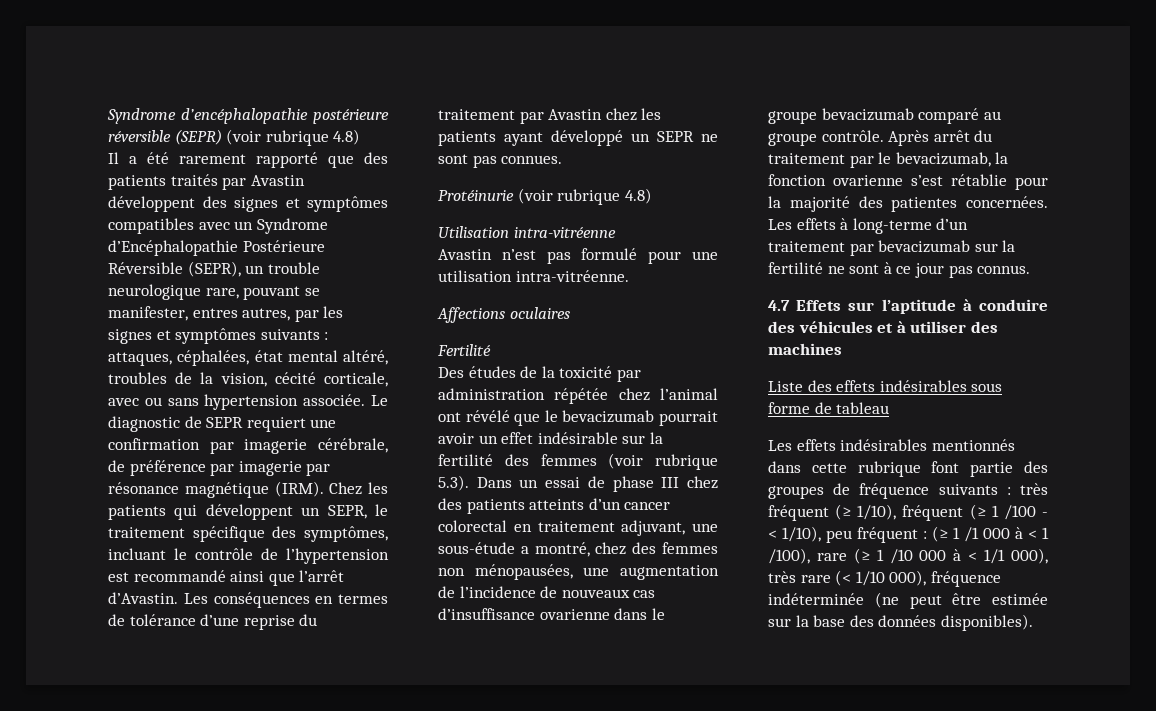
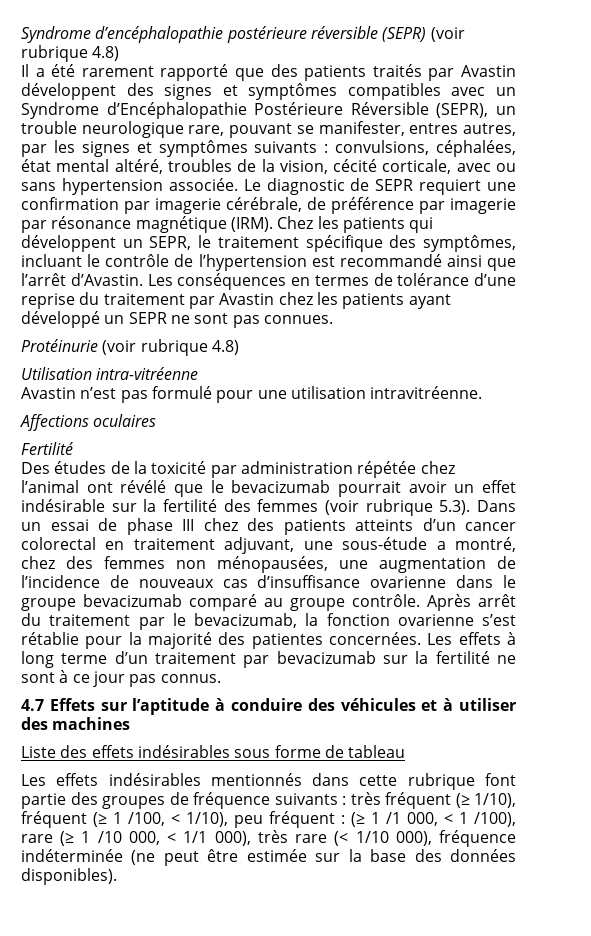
[108,352,172,366] attaques, -> [335,140,430,155] convulsions,
[515,270,629,282] intra-vitréenne. -> [370,386,483,399] intravitréenne.
[852,218,932,234] long-terme -> [21,651,108,668] long terme
[1003,505,1048,520] /100 - -> [128,812,165,826] /100,
[983,527,1023,539] 000 à -> [407,812,438,826] 000,
[919,549,962,561] 000 à -> [128,831,160,845] 000,

